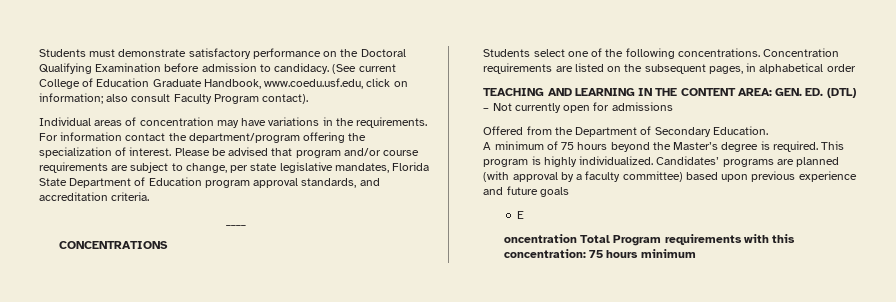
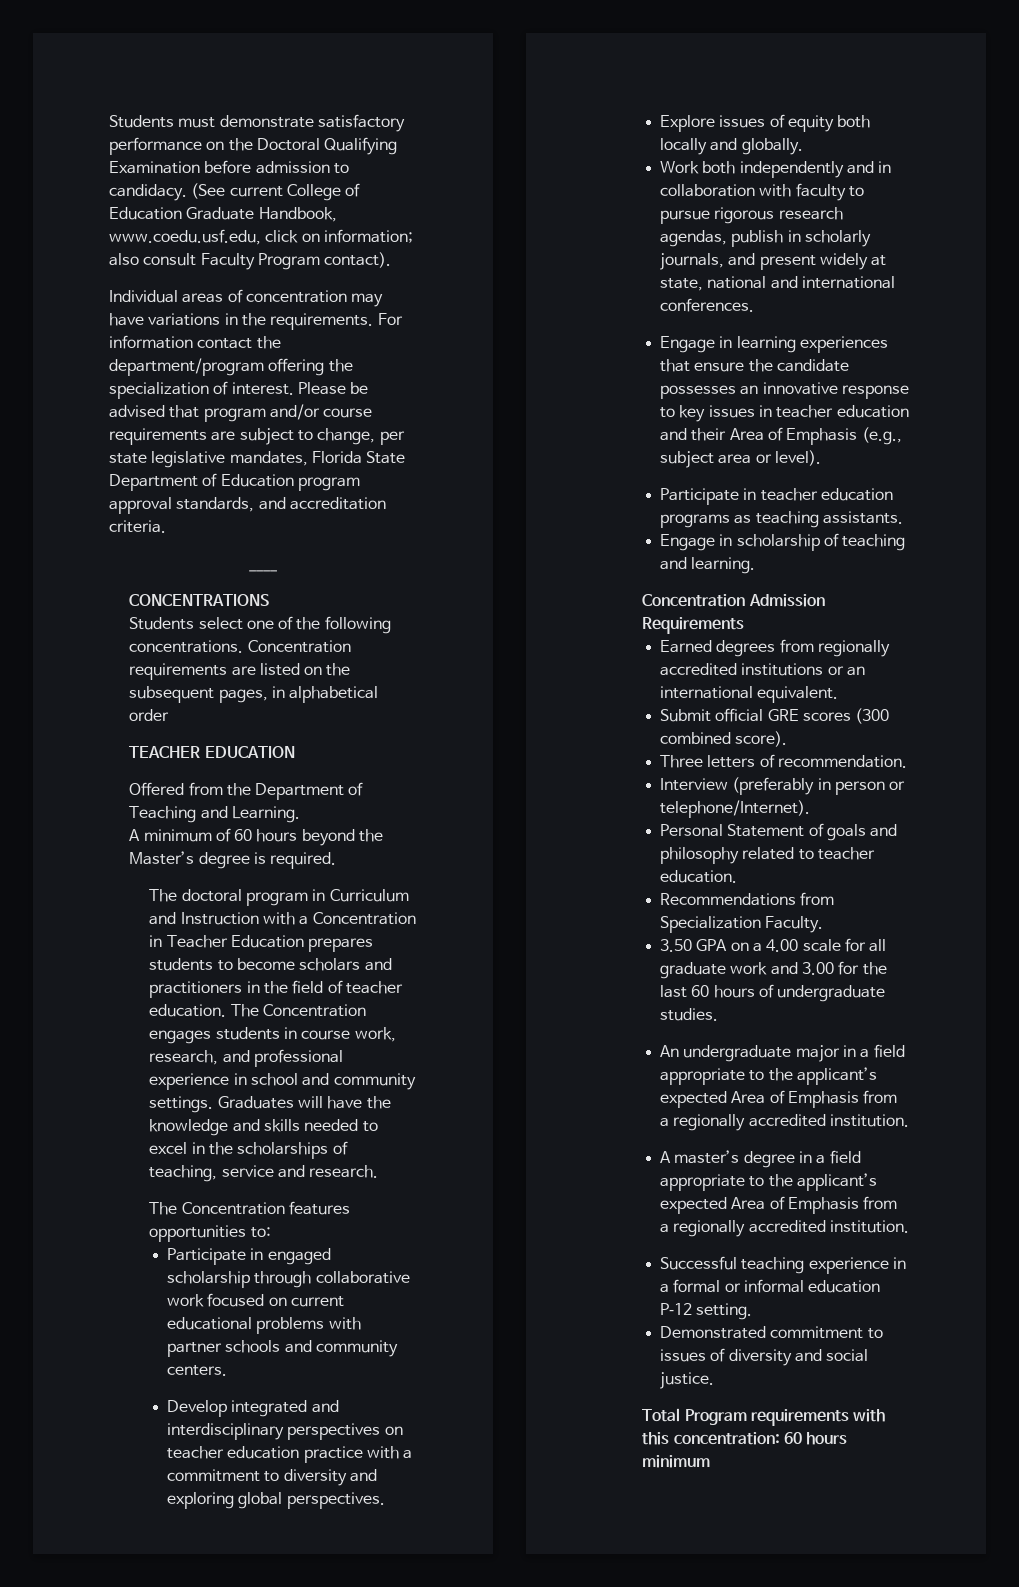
[483,88,856,98] [483,102,673,113] TEACHING AND LEARNING IN THE CONTENT AREA: GEN. ED. (DTL) – Not currently open for admissions -> [129,746,295,758] TEACHER EDUCATION
[654,126,768,137] Secondary Education. -> [129,806,300,823] Teaching and Learning.
[561,142,575,150] 75 -> [234,829,253,841] 60
[821,141,845,150] [483,156,840,167] [483,171,857,182] [483,186,569,197] [517,211,525,219] [503,234,577,243] This program is highly individualized. Candidates’ programs are planned (with approval by a faculty committee) based upon previous experience and future goals // E // oncentration -> [149,889,409,906] [149,912,416,925] [149,935,374,952] [149,958,392,971] [149,980,404,998] [149,1004,367,1017] [149,1027,396,1044] [149,1049,344,1067] [149,1073,416,1090] [149,1096,391,1113] [149,1119,378,1136] [149,1141,348,1159] [149,1165,379,1182] [149,1201,351,1215] [149,1225,271,1242] [167,1248,331,1265] [167,1271,410,1288] [167,1293,344,1307] [167,1317,361,1334] [167,1340,398,1357] [167,1365,228,1376] [167,1400,339,1417] [167,1423,403,1440] [167,1446,413,1463] [167,1469,377,1486] [167,1492,385,1509] [660,114,871,132] [660,138,803,155] [660,161,892,178] [660,183,864,201] [660,207,843,224] [660,230,871,247] [660,253,887,270] [660,276,895,291] [660,298,755,312] [660,336,888,353] [660,359,849,372] [660,382,909,399] [660,405,909,422] [660,427,902,445] [660,450,821,468] [660,488,893,505] [660,511,903,528] [660,533,906,551] [660,557,756,574] [642,594,825,607] [642,617,745,634] [660,639,890,657] [660,663,865,676] [660,686,839,703] [660,708,890,724] [660,731,788,747] [660,754,907,768] [660,777,906,795] [660,800,811,818] [660,823,898,841] [660,847,875,864] [660,870,738,883] [660,892,835,906] [660,916,824,933] [660,938,887,952] [660,961,887,979] [660,984,886,1002] [660,1008,719,1021] [660,1044,905,1062] [660,1067,877,1085] [660,1090,898,1108] [660,1114,909,1131] [660,1150,861,1168] [660,1173,877,1191] [660,1196,898,1214] [660,1220,909,1237] [660,1256,906,1274] [660,1279,881,1293] [660,1303,753,1320] [660,1326,883,1339] [660,1348,869,1366] [660,1372,715,1389] // The doctoral program in Curriculum and Instruction with a Concentration in Teacher Education prepares students to become scholars and practitioners in the field of teacher education. The Concentration engages students in course work, research, and professional experience in school and community settings. Graduates will have the knowledge and skills needed to excel in the scholarships of teaching, service and research. // The Concentration features opportunities to: // Participate in engaged scholarship through collaborative work focused on current educational problems with partner schools and community centers. // Develop integrated and interdisciplinary perspectives on teacher education practice with a commitment to diversity and exploring global perspectives. // Explore issues of equity both locally and globally. // Work both independently and in collaboration with faculty to pursue rigorous research agendas, publish in scholarly journals, and present widely at state, national and international conferences. // Engage in learning experiences that ensure the candidate possesses an innovative response to key issues in teacher education and their Area of Emphasis (e.g., subject area or level). // Participate in teacher education programs as teaching assistants. // Engage in scholarship of teaching and learning. // Concentration Admission Requirements // Earned degrees from regionally accredited institutions or an international equivalent. // Submit official GRE scores (300 combined score). // Three letters of recommendation. // Interview (preferably in person or telephone/Internet). // Personal Statement of goals and philosophy related to teacher education. // Recommendations from Specialization Faculty. // 3.50 GPA on a 4.00 scale for all graduate work and 3.00 for the last 60 hours of undergraduate studies. // An undergraduate major in a field appropriate to the applicant’s expected Area of Emphasis from a regionally accredited institution. // A master’s degree in a field appropriate to the applicant’s expected Area of Emphasis from a regionally accredited institution. // Successful teaching experience in a formal or informal education P‐12 setting. // Demonstrated commitment to issues of diversity and social justice. //
[589,250,604,258] 75 -> [784,1432,803,1444] 60

